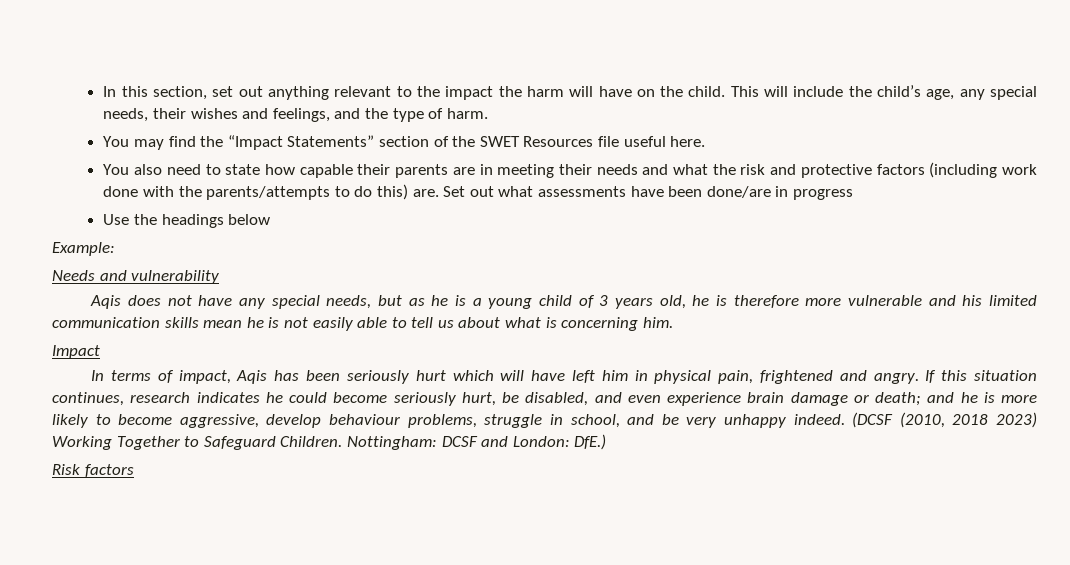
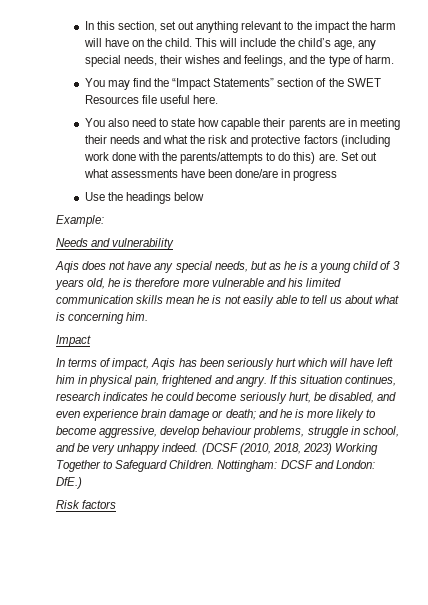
[952,414,989,425] 2018 -> [272,443,301,454] 2018,

